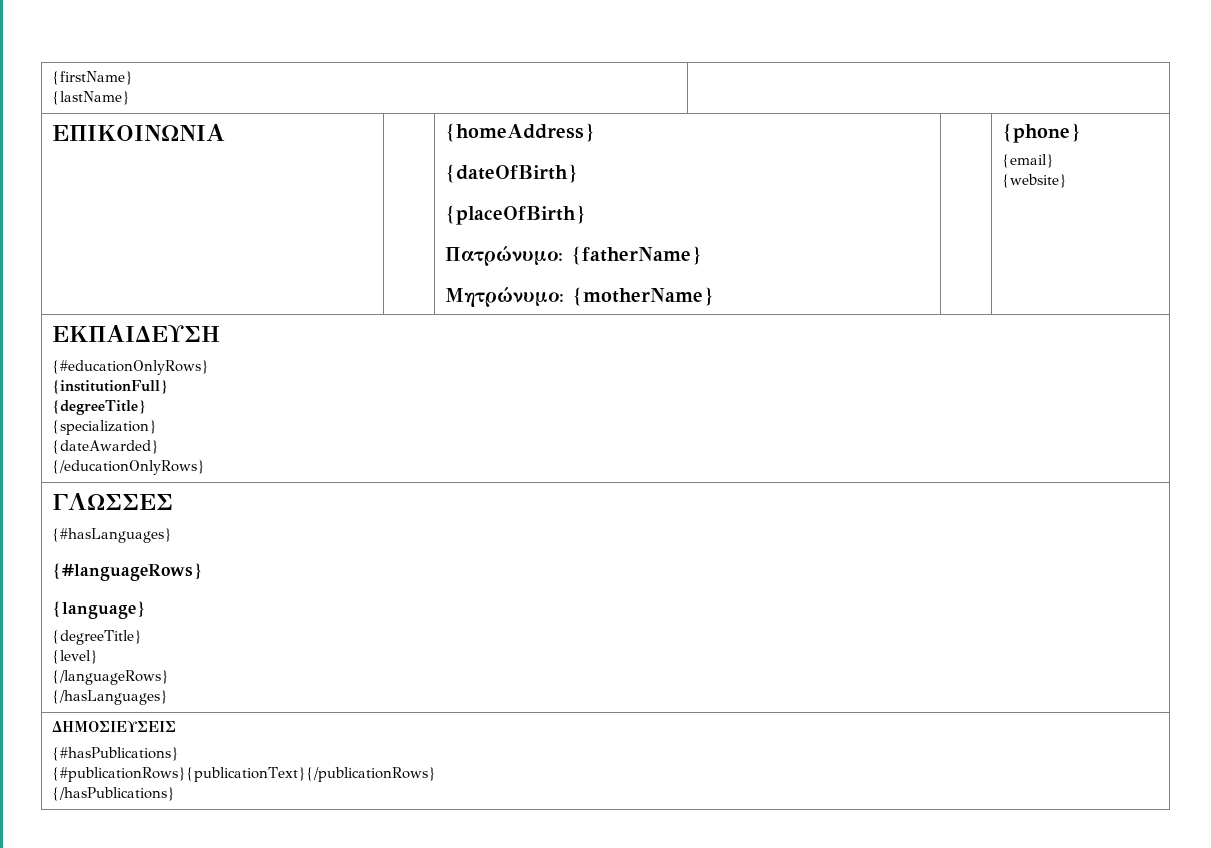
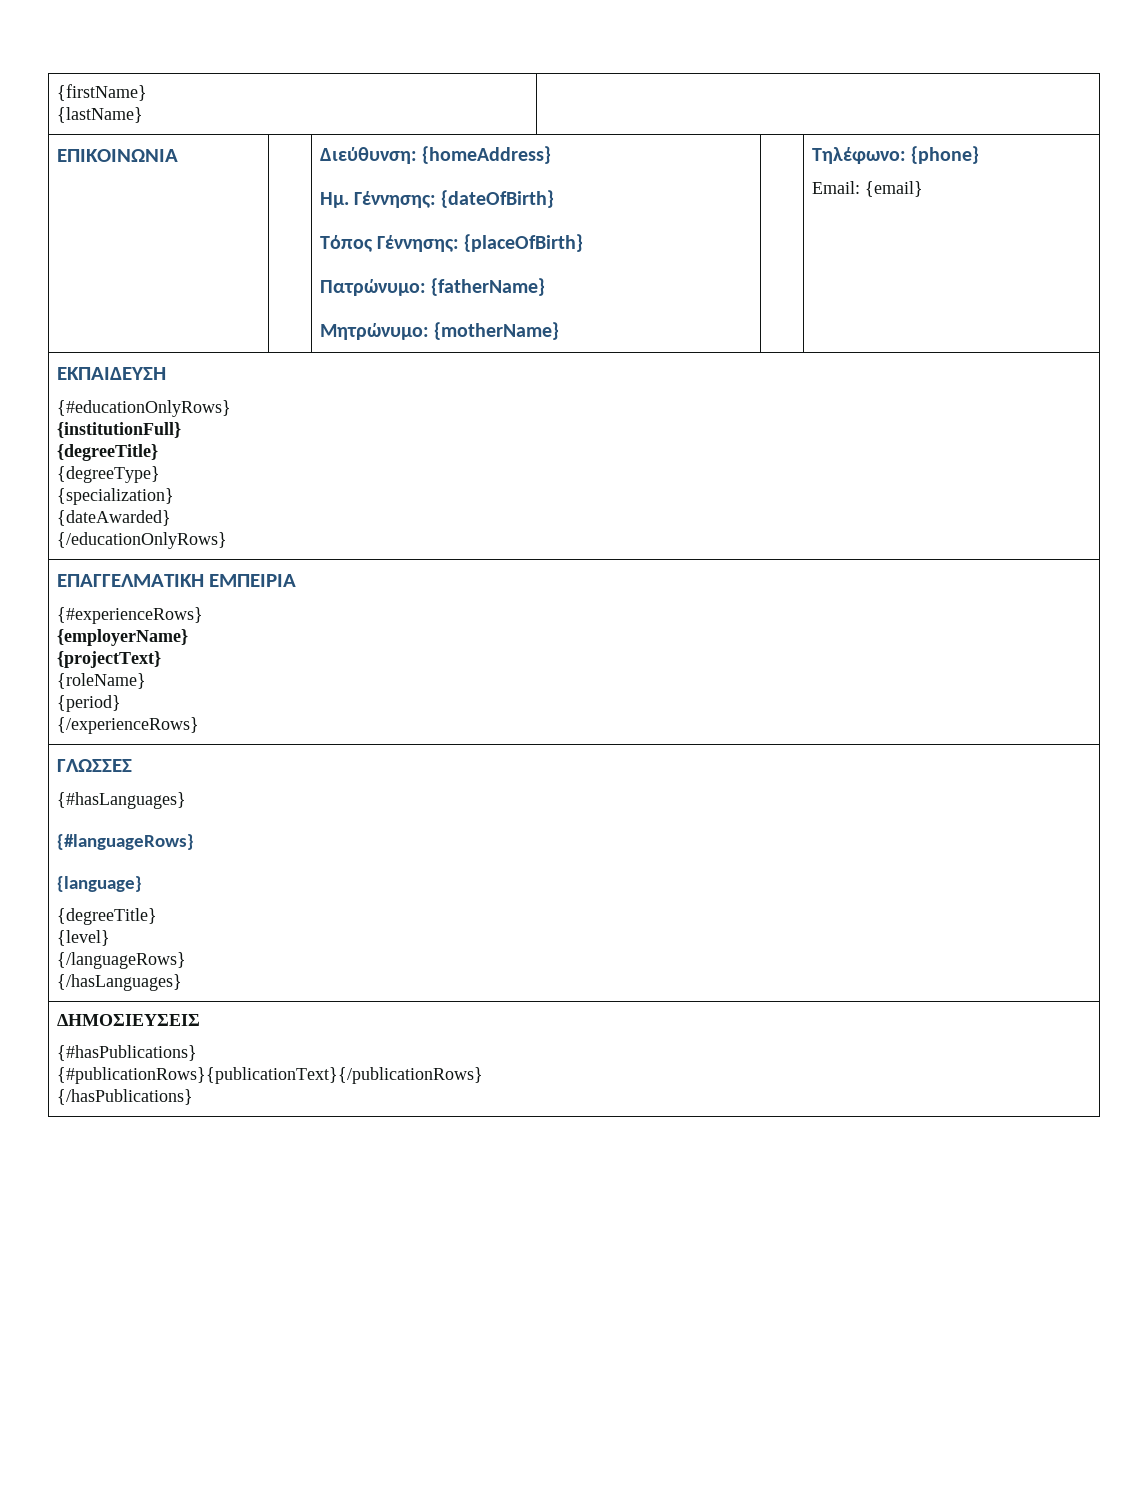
(225, 132) none -> [319,147,417,164] Διεύθυνση:
(595, 132) none -> [319,191,436,208] Ημ. Γέννησης:
(578, 173) none -> [319,235,459,252] Τόπος Γέννησης:
(714, 296) none -> [811,147,906,164] Τηλέφωνο:
(1081, 133) none -> [811,181,860,194] Email:
[1001,174,1067,188] // {website} -> (923, 189) none
(146, 407) none -> [56,466,160,483] // {degreeType}
(205, 467) none -> [56,574,297,587] [56,607,203,624] [56,629,188,646] [56,651,161,668] [56,673,146,689] [56,695,121,712] [56,717,199,734] // ΕΠΑΓΓΕΛΜΑΤΙΚΗ ΕΜΠΕΙΡΙΑ // {#experienceRows} // {employerName} // {projectText} // {roleName} // {period} // {/experienceRows}

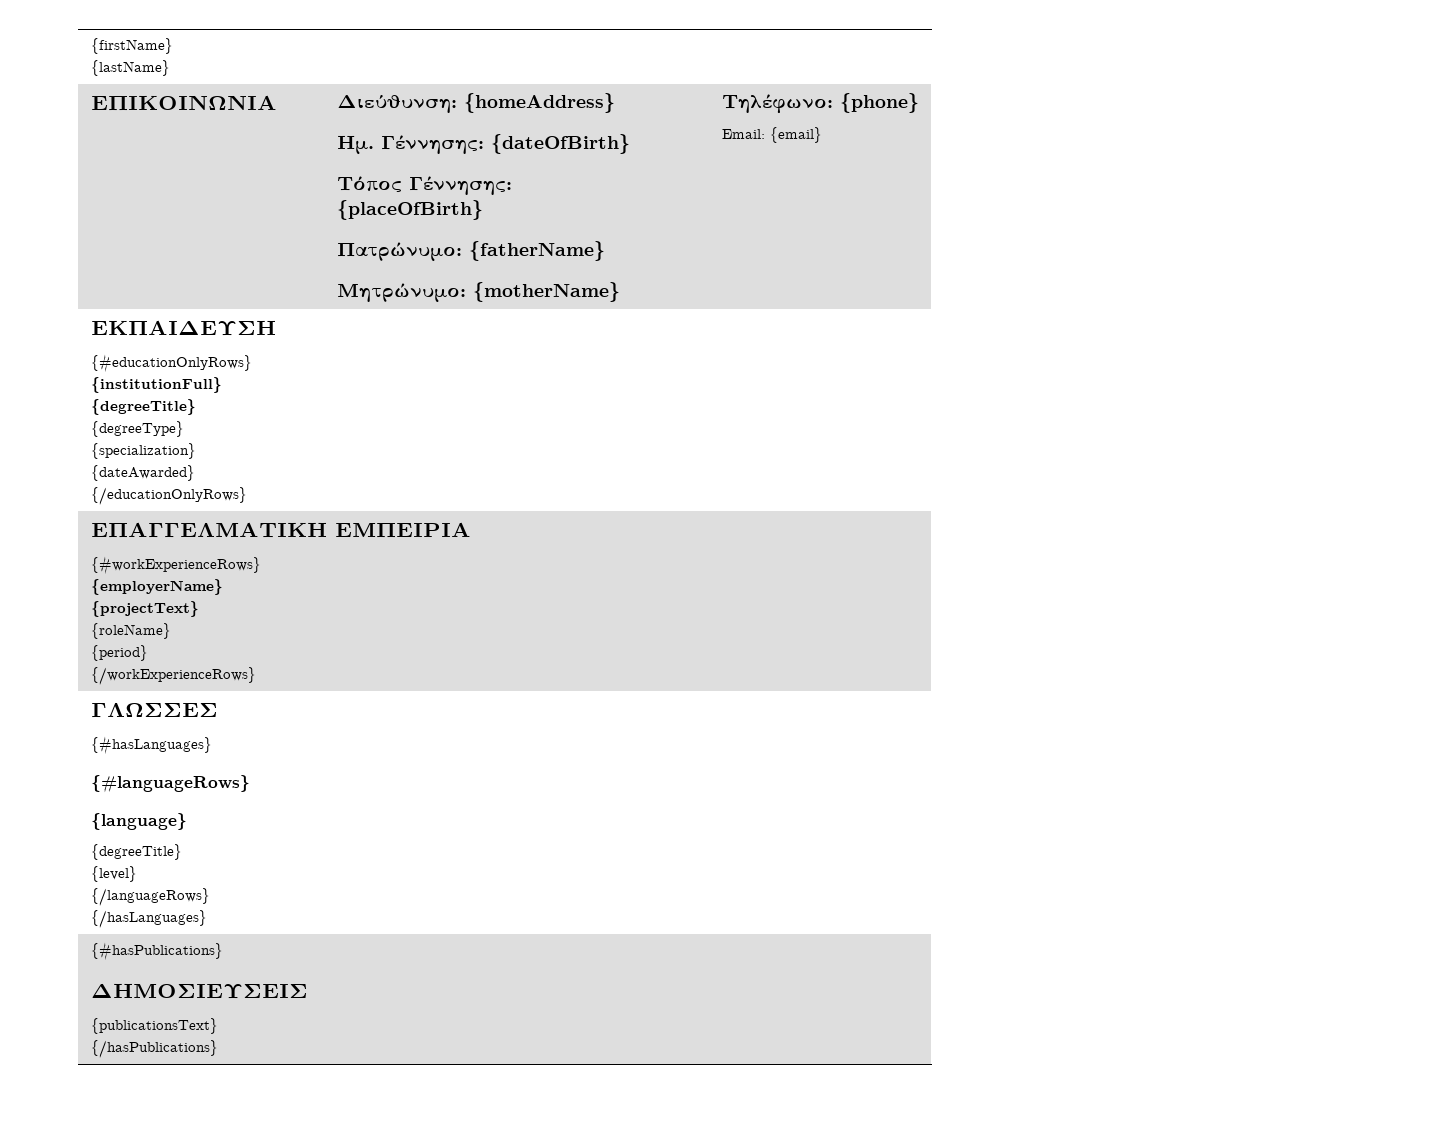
[56,607,203,624] {#experienceRows} -> [90,556,261,575] {#workExperienceRows}
[56,717,199,734] {/experienceRows} -> [90,667,256,685] {/workExperienceRows}
(182, 982) none -> [90,942,223,961] {#hasPublications} //
[56,1045,197,1061] [56,1067,483,1084] {#hasPublications} // {#publicationRows}{publicationText}{/publicationRows} -> [90,1018,218,1034] {publicationsText}

